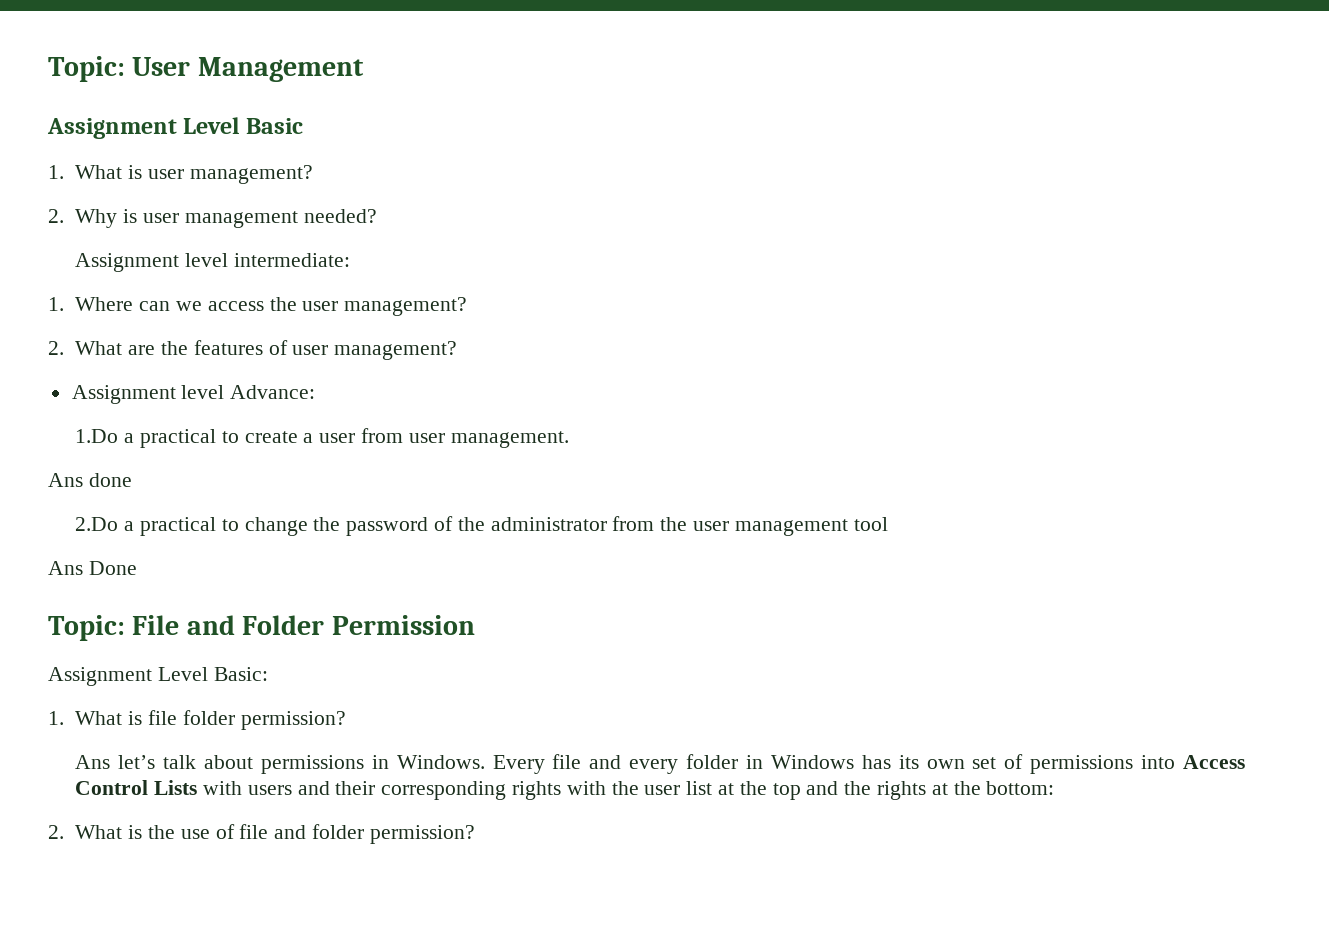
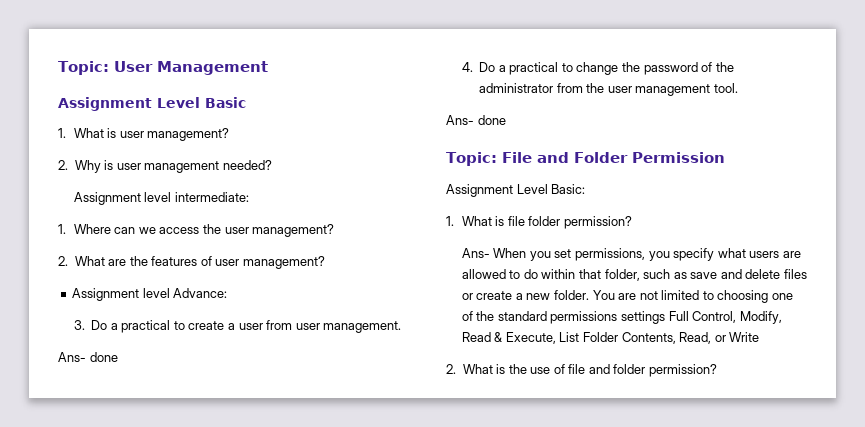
[75,429,119,443] 1.Do -> [73,320,108,330] 3. Do
[48,473,132,487] [75,517,119,531] Ans done // 2.Do -> [58,352,118,362] [461,62,496,72] Ans- done // 4. Do
[853,517,888,531] [48,561,137,575] tool // Ans Done -> [713,83,738,93] [446,115,506,125] tool. // Ans- done
[75,754,1245,774] [75,780,1055,800] Ans let’s talk about permissions in Windows. Every file and every folder in Windows has its own set of permissions into Access Control Lists with users and their corresponding rights with the user list at the top and the rights at the bottom: -> [461,248,801,261] [461,269,807,281] [461,290,793,303] [461,311,782,324] [461,332,760,344] Ans- When you set permissions, you specify what users are allowed to do within that folder, such as save and delete files or create a new folder. You are not limited to choosing one of the standard permissions settings Full Control, Modify, Read & Execute, List Folder Contents, Read, or Write

